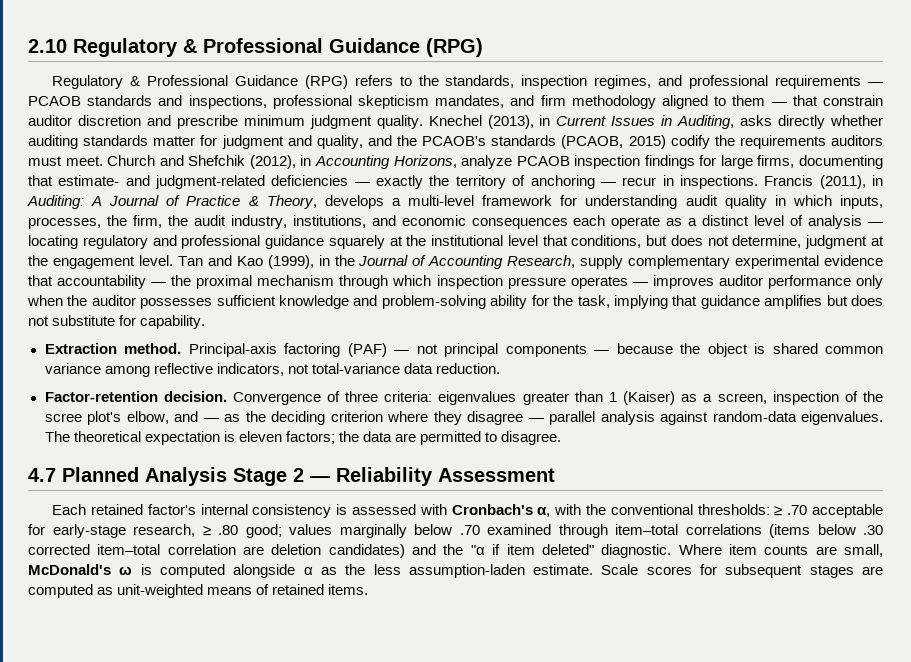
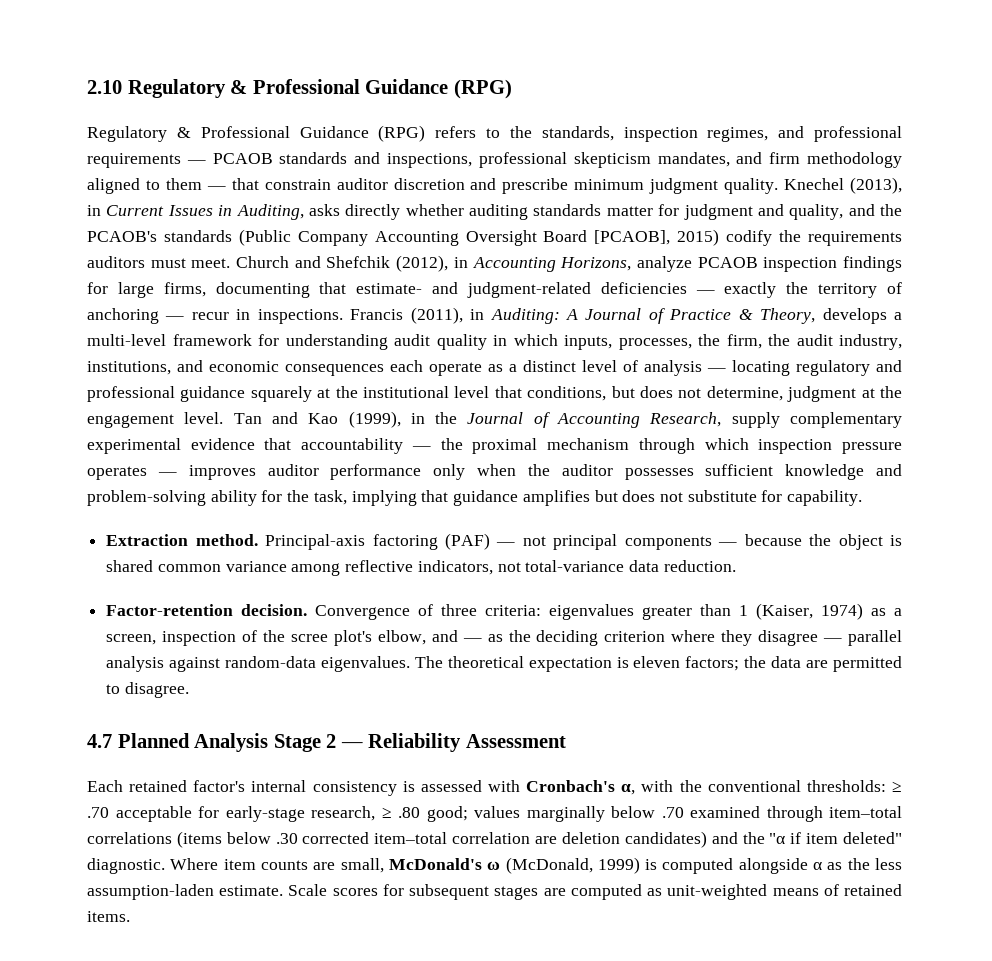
[561,135,624,149] (PCAOB, -> [238,229,671,246] (Public Company Accounting Oversight Board [PCAOB],
[623,391,676,405] (Kaiser) -> [756,603,864,620] (Kaiser, 1974)
(133, 570) none -> [505,857,640,874] (McDonald, 1999)

